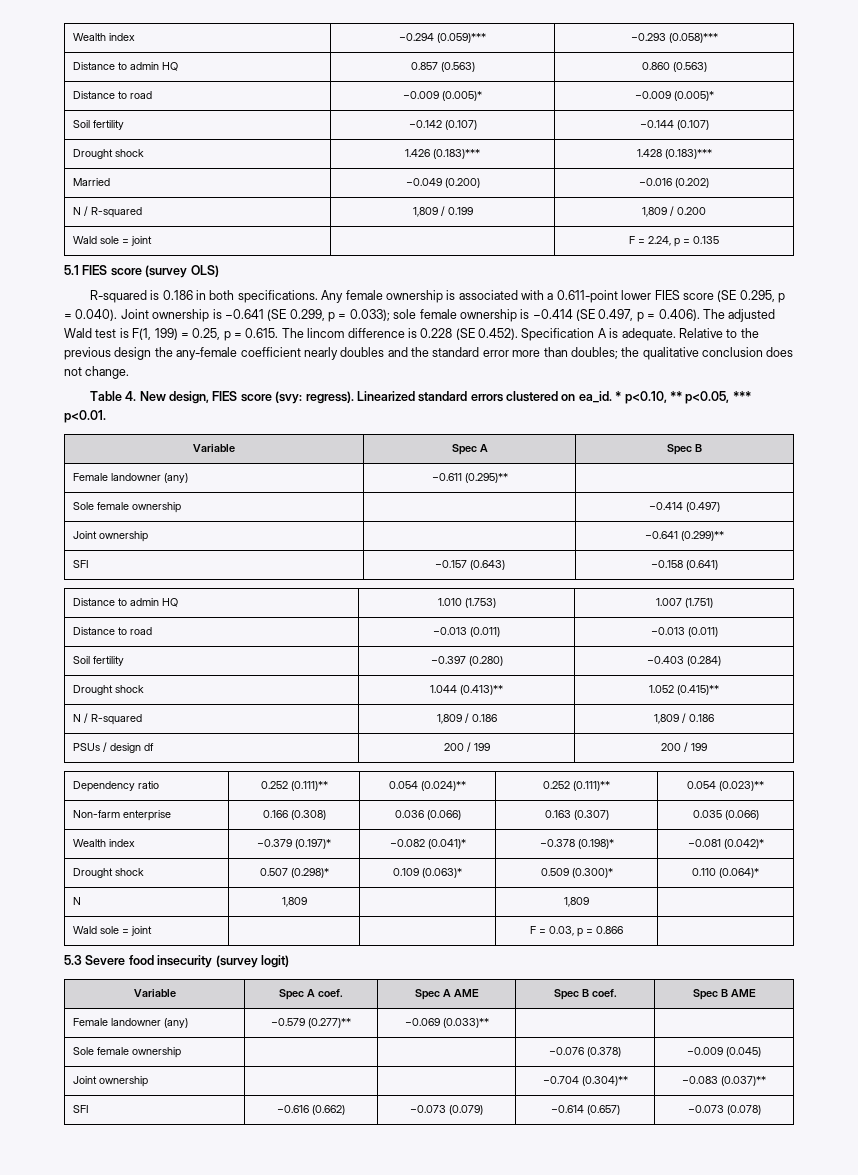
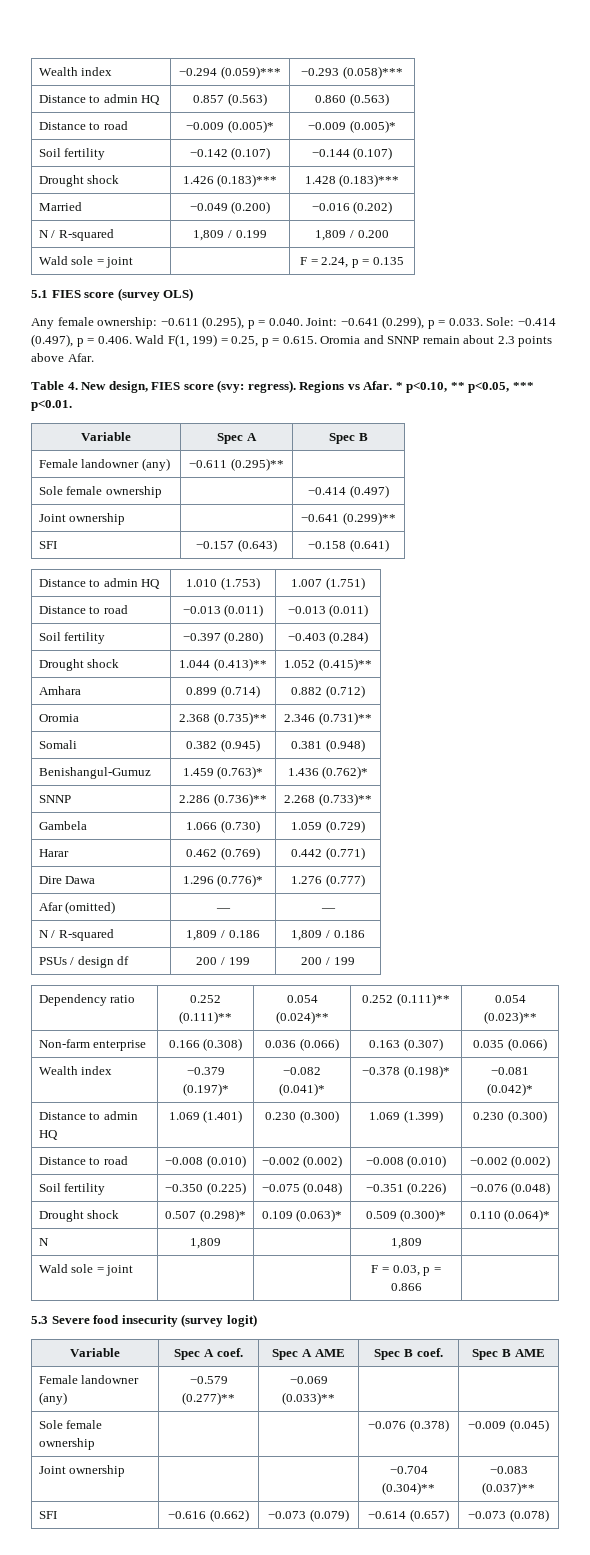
[89,290,786,303] [64,309,776,322] [64,328,129,338] R-squared is 0.186 in both specifications. Any female ownership is associated with a 0.611-point lower FIES score (SE 0.295, p = 0.040). Joint ownership is −0.641 (SE 0.299, p = 0.033); sole female ownership is −0.414 (SE 0.497, p = 0.406). The adjusted Wald test is -> [31,316,556,329] [31,334,165,347] Any female ownership: −0.611 (0.295), p = 0.040. Joint: −0.641 (0.299), p = 0.033. Sole: −0.414 (0.497), p = 0.406. Wald
[281,328,759,341] [64,347,794,360] [64,366,130,379] The lincom difference is 0.228 (SE 0.452). Specification A is adequate. Relative to the previous design the any-female coefficient nearly doubles and the standard error more than doubles; the qualitative conclusion does not change. -> [320,335,553,347] [31,353,94,362] Oromia and SNNP remain about 2.3 points above Afar.
[356,391,612,403] Linearized standard errors clustered on ea_id. -> [299,381,393,393] Regions vs Afar.
(719, 690) none -> [38,686,81,695] [186,685,260,698] [291,685,365,698] [38,714,79,722] [179,712,267,725] [284,712,372,725] [38,740,77,749] [186,739,260,752] [291,739,365,752] [38,767,151,779] [182,766,264,779] [287,766,369,779] [38,795,71,803] [179,793,267,806] [284,793,372,806] [38,821,87,830] [186,820,260,833] [291,820,365,833] [38,849,69,857] [186,847,260,860] [291,847,365,860] [38,876,96,884] [182,874,264,887] [291,874,365,887] [38,901,116,914] [215,908,231,911] [320,908,336,911] // Amhara | 0.899 (0.714) | 0.882 (0.712) // Oromia | 2.368 (0.735)** | 2.346 (0.731)** // Somali | 0.382 (0.945) | 0.381 (0.948) // Benishangul-Gumuz | 1.459 (0.763)* | 1.436 (0.762)* // SNNP | 2.286 (0.736)** | 2.268 (0.733)** // Gambela | 1.066 (0.730) | 1.059 (0.729) // Harar | 0.462 (0.769) | 0.442 (0.771) // Dire Dawa | 1.296 (0.776)* | 1.276 (0.777) // Afar (omitted) | — | —
(764, 844) none -> [38,1111,138,1120] [38,1130,58,1140] [168,1110,243,1123] [265,1110,339,1123] [369,1110,443,1123] [473,1110,547,1123] [38,1156,128,1165] [165,1155,246,1168] [261,1155,343,1168] [365,1155,447,1168] [469,1155,551,1168] [38,1183,106,1195] [165,1182,246,1195] [261,1182,343,1195] [365,1182,447,1195] [469,1182,551,1195] // Distance to admin HQ | 1.069 (1.401) | 0.230 (0.300) | 1.069 (1.399) | 0.230 (0.300) // Distance to road | −0.008 (0.010) | −0.002 (0.002) | −0.008 (0.010) | −0.002 (0.002) // Soil fertility | −0.350 (0.225) | −0.075 (0.048) | −0.351 (0.226) | −0.076 (0.048)

